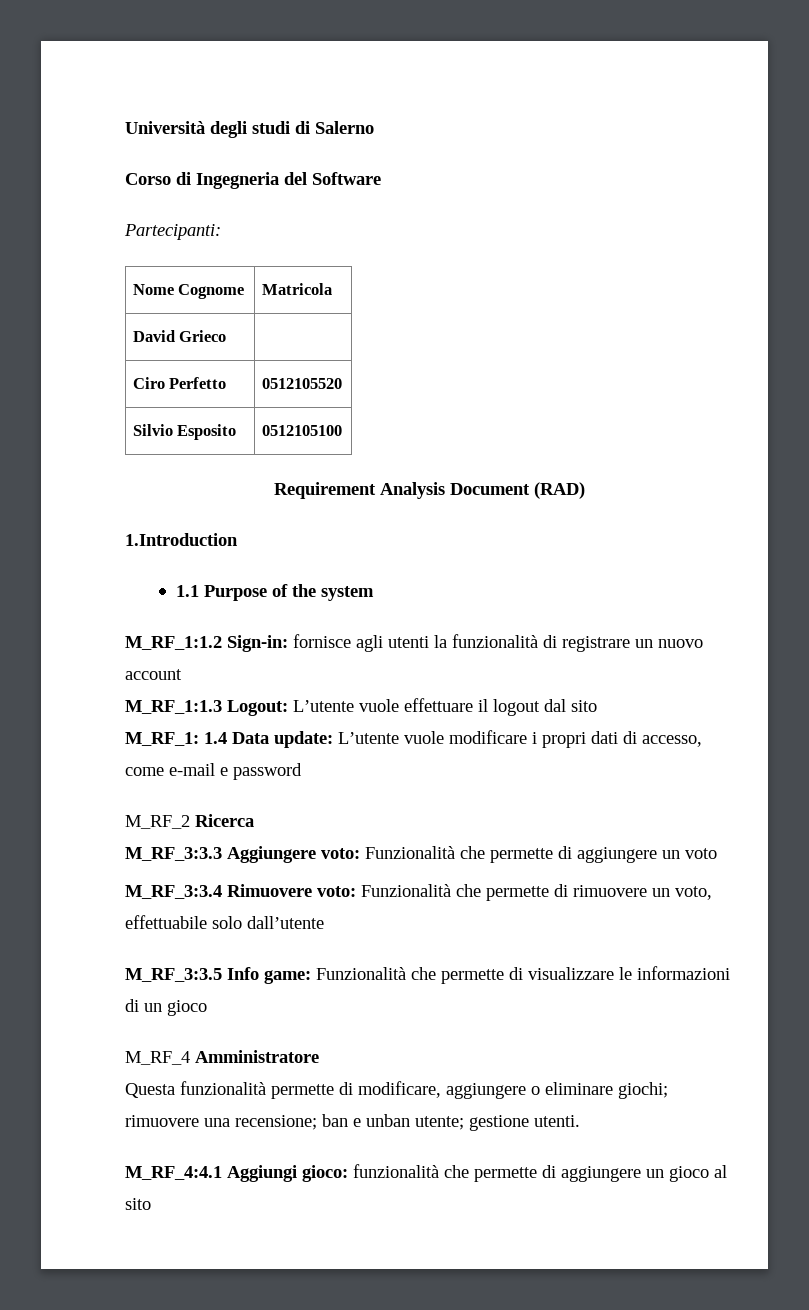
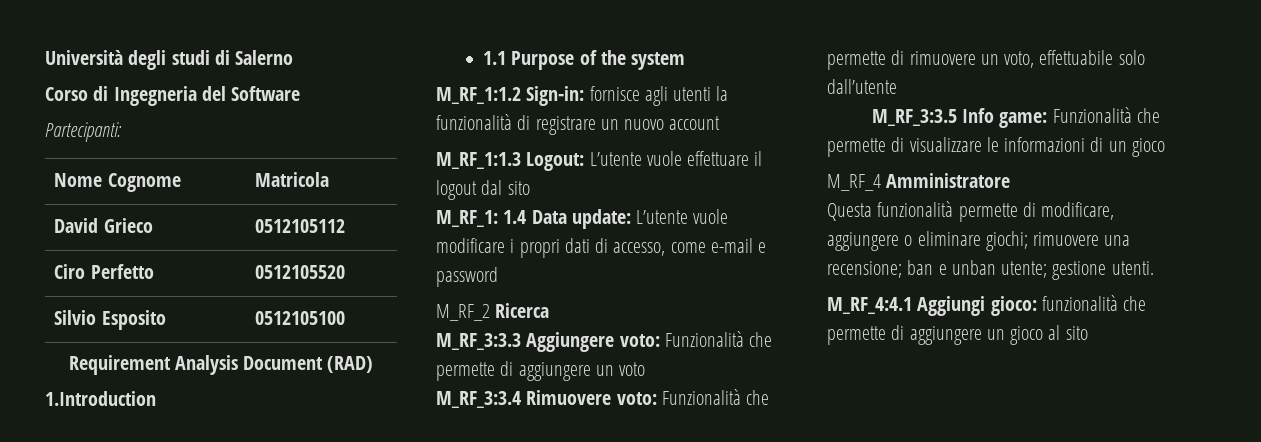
(227, 336) none -> [255,219,346,233] 0512105112

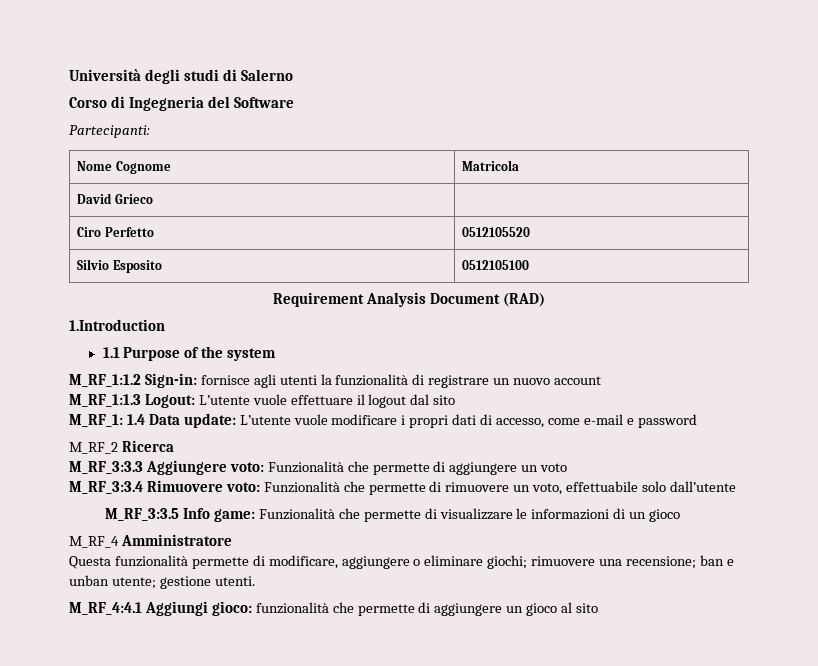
[255,219,346,233] 0512105112 -> (153, 199) none

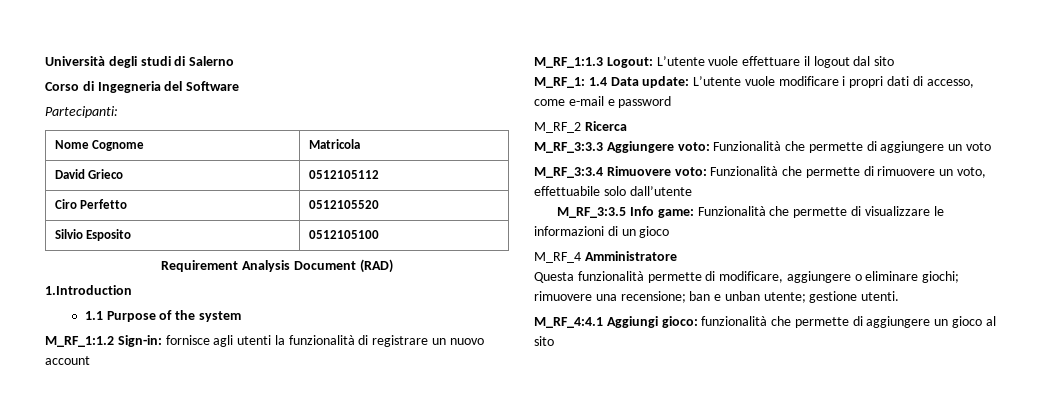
(153, 199) none -> [308,170,379,179] 0512105112

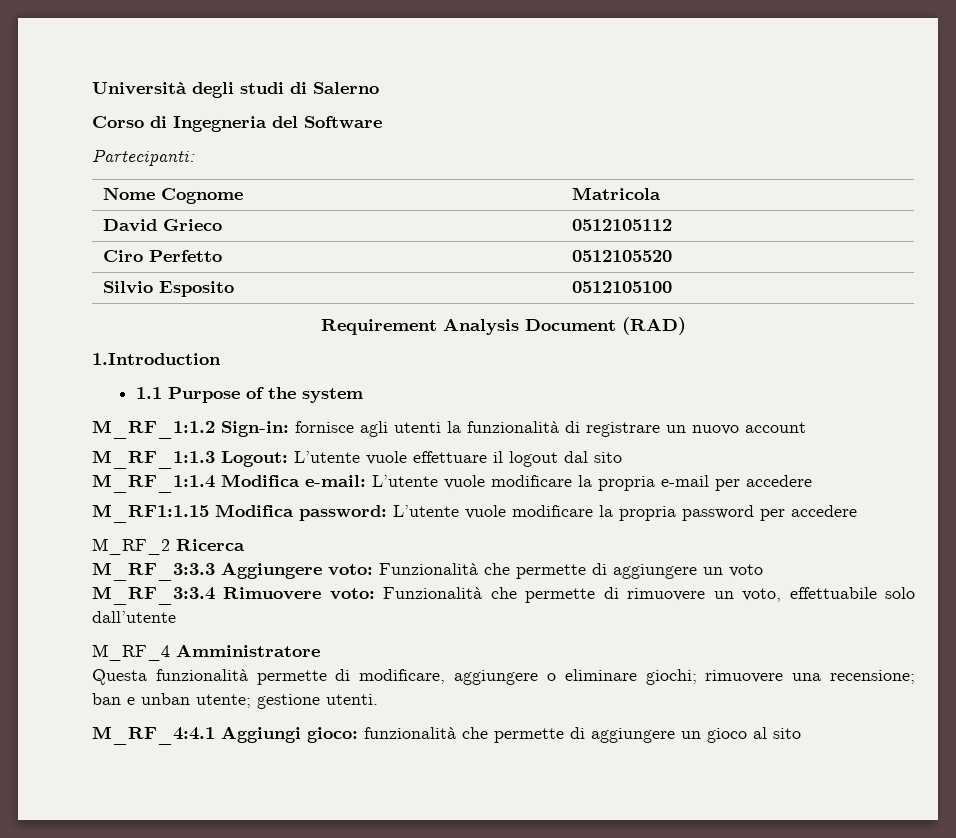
[534,76,974,88] [534,96,615,106] M_RF_1: 1.4 Data update: L’utente vuole modificare i propri dati di accesso, come e-mail e -> [92,474,812,493] [92,504,676,523] M_RF_1:1.4 Modifica e-mail: L’utente vuole modificare la propria e-mail per accedere // M_RF1:1.15 Modifica password: L’utente vuole modificare la propria
(672, 102) none -> [760,505,857,521] per accedere
[557,206,944,218] [534,226,670,238] // M_RF_3:3.5 Info game: Funzionalità che permette di visualizzare le informazioni di un gioco -> (176, 617) none

